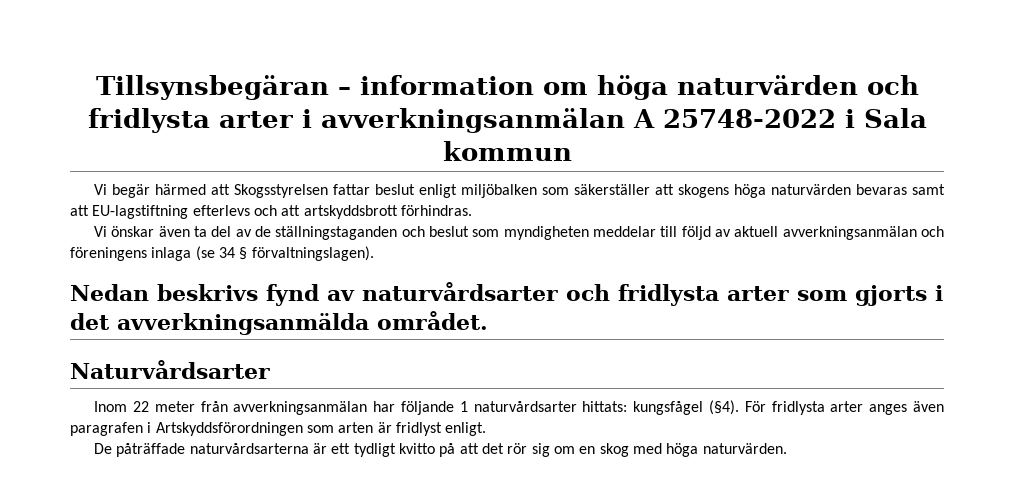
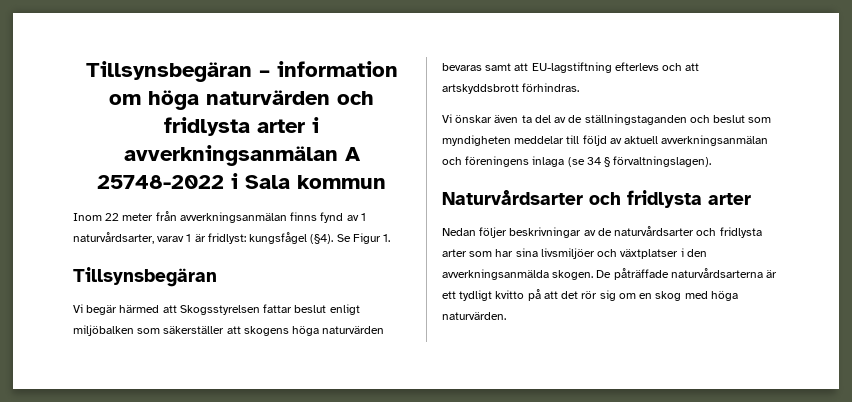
(572, 151) none -> [73,211,366,223] [73,232,391,244] [73,267,217,287] // Inom 22 meter från avverkningsanmälan finns fynd av 1 naturvårdsarter, varav 1 är fridlyst: kungsfågel (§4). Se Figur 1. // Tillsynsbegäran
[70,284,355,306] Nedan beskrivs fynd av -> [442,190,751,208] [442,227,612,238] Naturvårdsarter och fridlysta arter // Nedan följer beskrivningar av de
[855,285,943,306] [70,311,488,335] [70,360,270,379] [94,400,944,415] [70,422,487,436] gjorts i det avverkningsanmälda området. // Naturvårdsarter // Inom 22 meter från avverkningsanmälan har följande 1 naturvårdsarter hittats: kungsfågel (§4). För fridlysta arter anges även paragrafen i Artskyddsförordningen som arten är fridlyst enligt. // -> [495,248,707,259] [442,269,594,280] har sina livsmiljöer och växtplatser i den avverkningsanmälda skogen.

